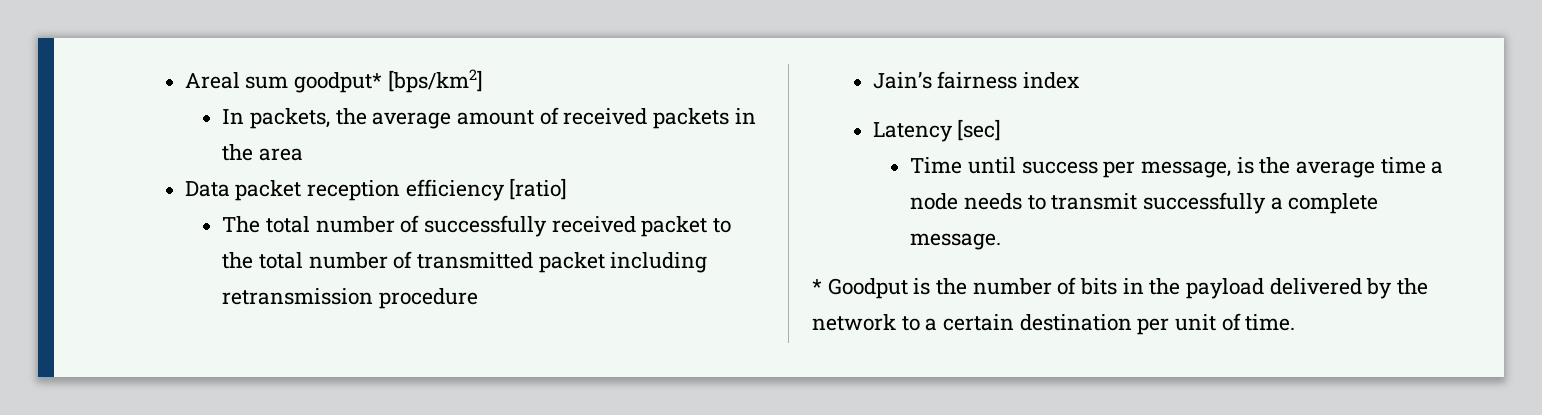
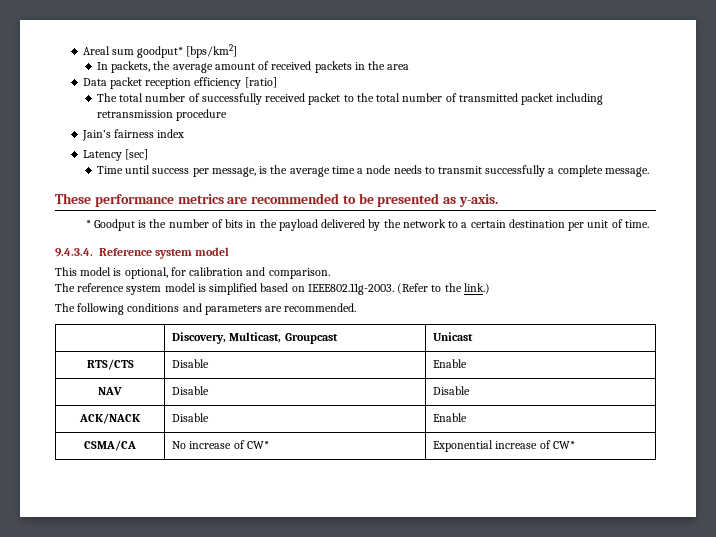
(1002, 241) none -> [55,193,499,207] // These performance metrics are recommended to be presented as y-axis.
(1296, 322) none -> [55,247,230,259] [55,267,330,279] [55,283,490,295] [55,303,357,315] [172,332,338,344] [433,332,474,341] [86,359,134,370] [172,359,210,368] [433,359,468,368] [98,387,122,395] [172,386,210,395] [433,386,471,395] [79,413,141,424] [172,413,210,422] [433,413,468,422] [84,440,136,451] [172,440,269,449] [433,440,575,452] // 9.4.3.4. Reference system model // This model is optional, for calibration and comparison. // The reference system model is simplified based on IEEE802.11g-2003. (Refer to the link.) // The following conditions and parameters are recommended. // | Discovery, Multicast, Groupcast | Unicast // RTS/CTS | Disable | Enable // NAV | Disable | Disable // ACK/NACK | Disable | Enable // CSMA/CA | No increase of CW* | Exponential increase of CW*

